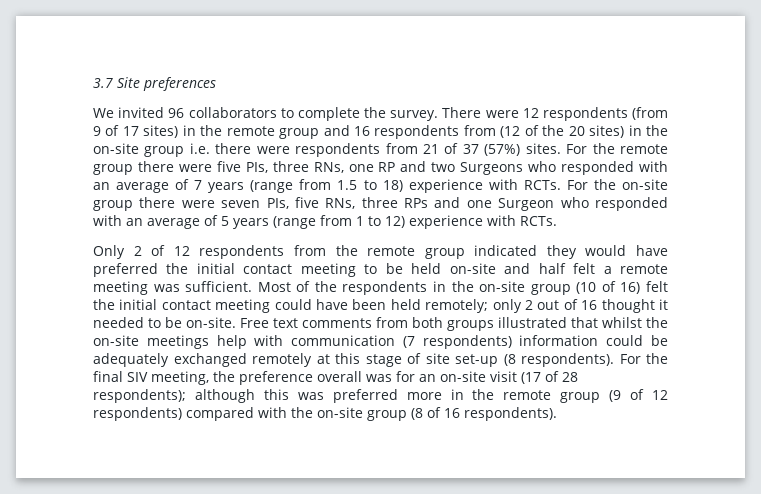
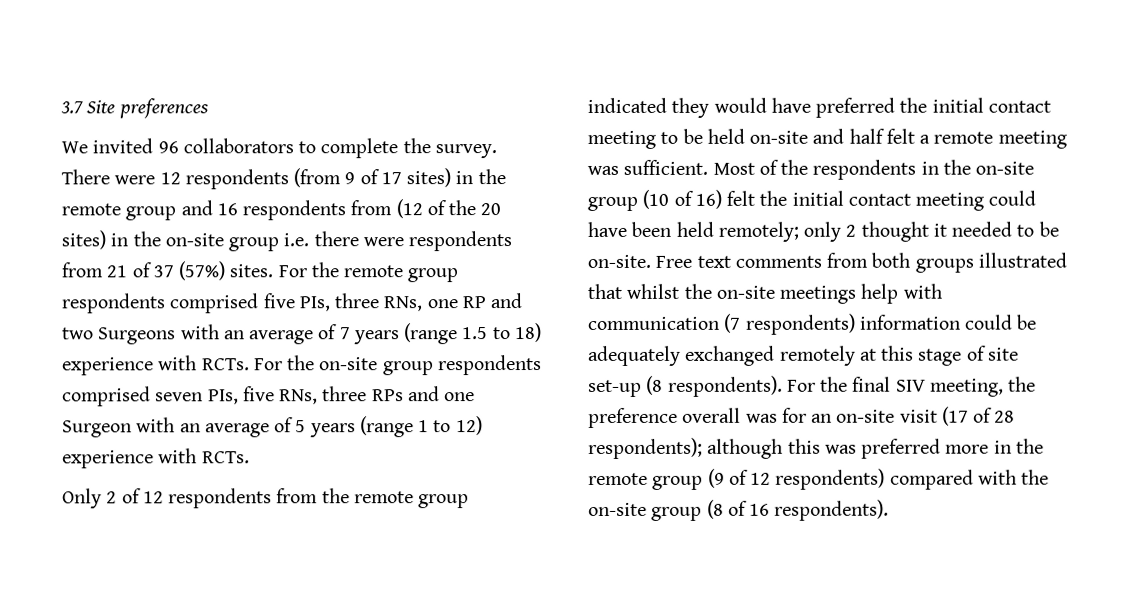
[137,161,212,172] there were -> [61,293,260,314] respondents comprised
[528,161,635,175] who responded -> (177, 336) none
[299,179,332,190] from -> (459, 334) none
[139,197,215,208] there were -> [437,355,542,376] [62,386,151,407] respondents comprised
[560,197,668,211] who responded -> (132, 429) none
[320,215,352,226] from -> (414, 427) none
[537,299,598,310] out of 16 -> (857, 230) none

